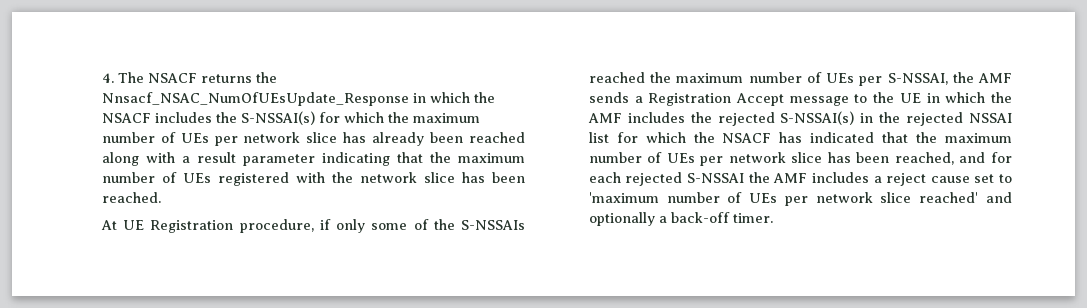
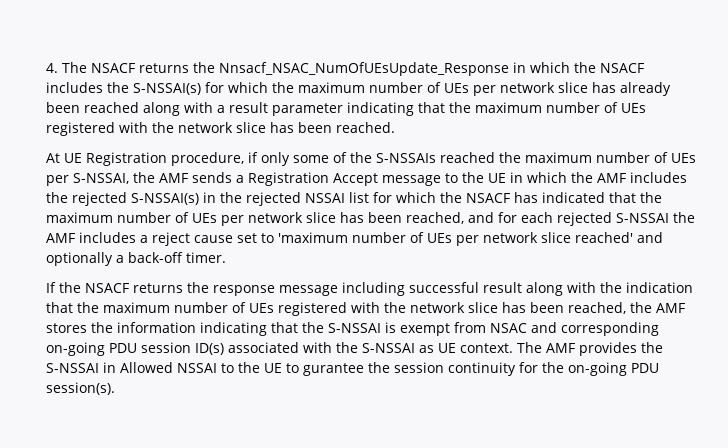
(773, 218) none -> [45,282,693,296] [45,302,685,316] [45,322,659,336] [45,342,663,356] [45,362,659,376] [45,382,115,395] // If the NSACF returns the response message including successful result along with the indication that the maximum number of UEs registered with the network slice has been reached, the AMF stores the information indicating that the S-NSSAI is exempt from NSAC and corresponding on-going PDU session ID(s) associated with the S-NSSAI as UE context. The AMF provides the S-NSSAI in Allowed NSSAI to the UE to gurantee the session continuity for the on-going PDU session(s).

